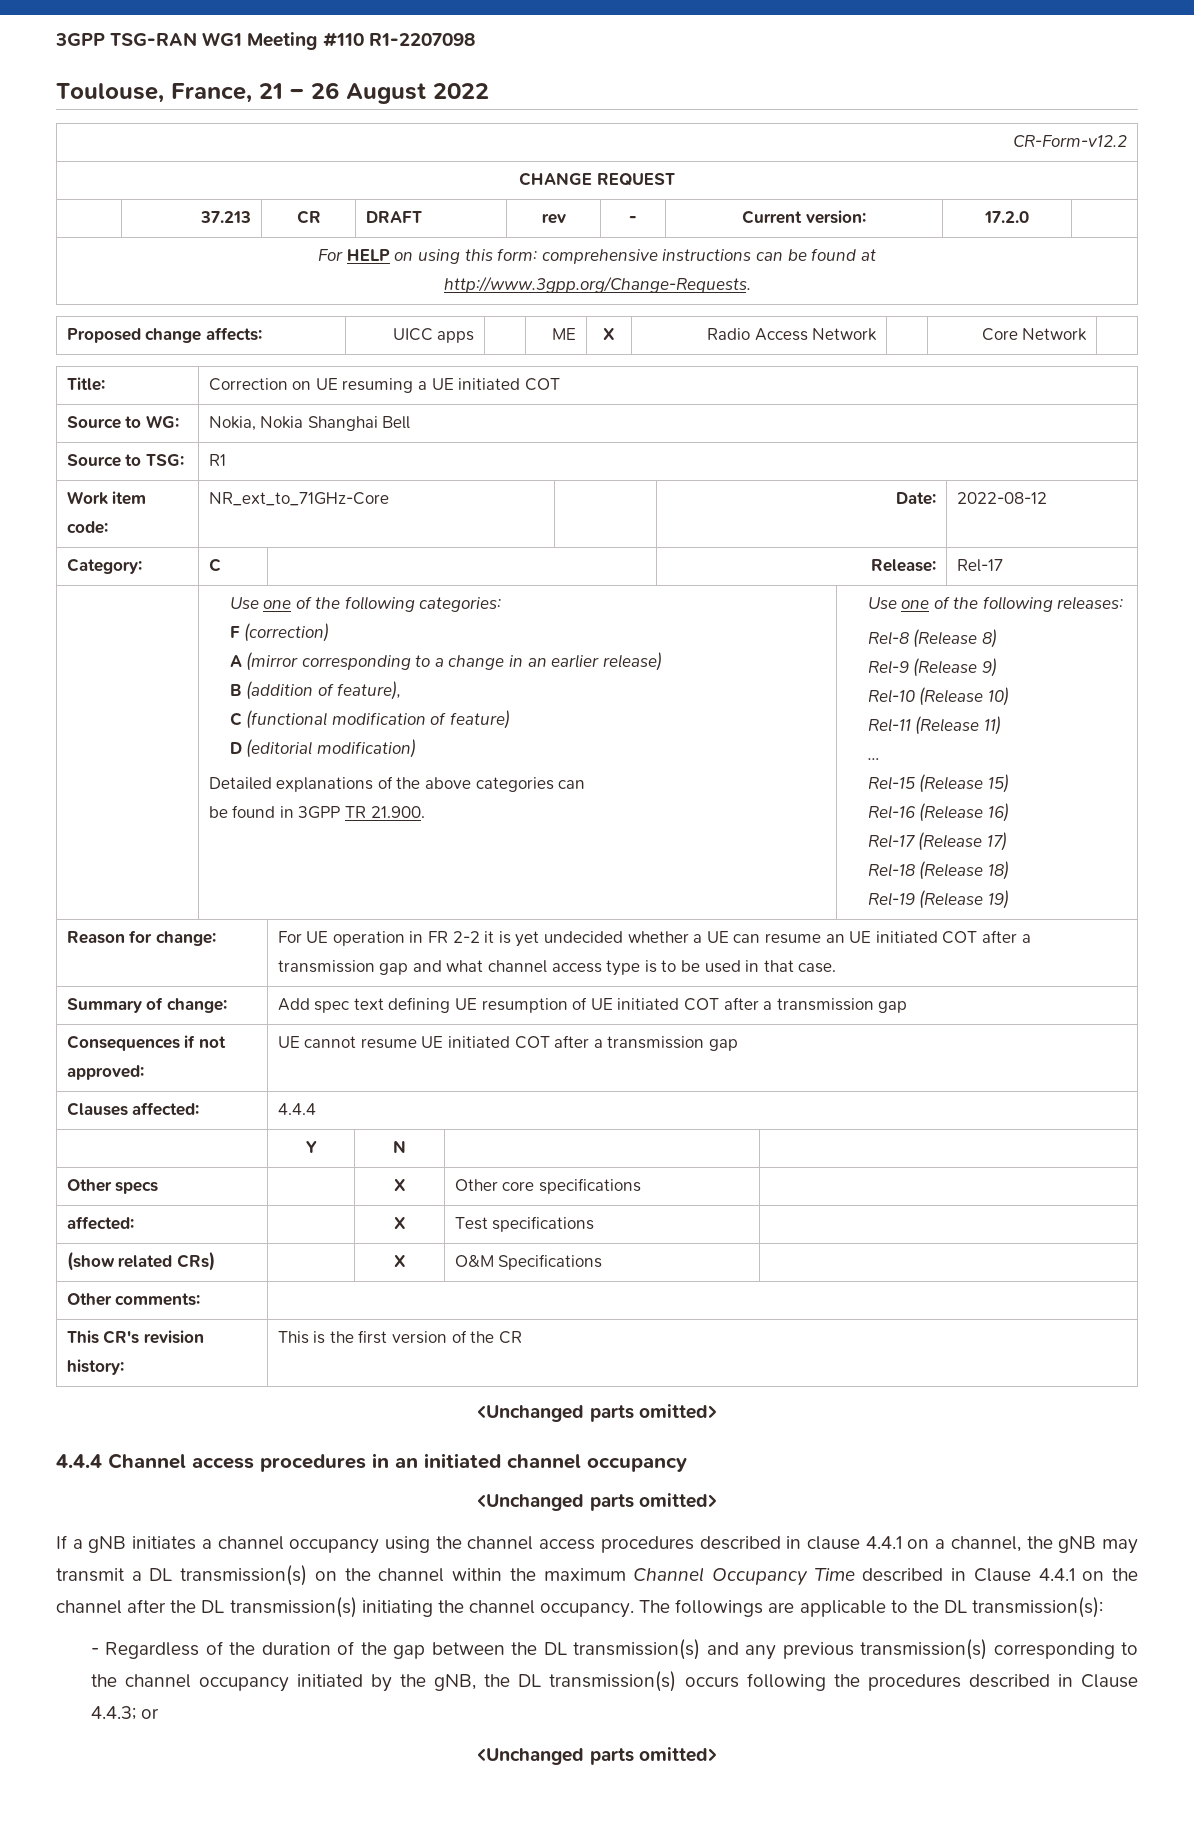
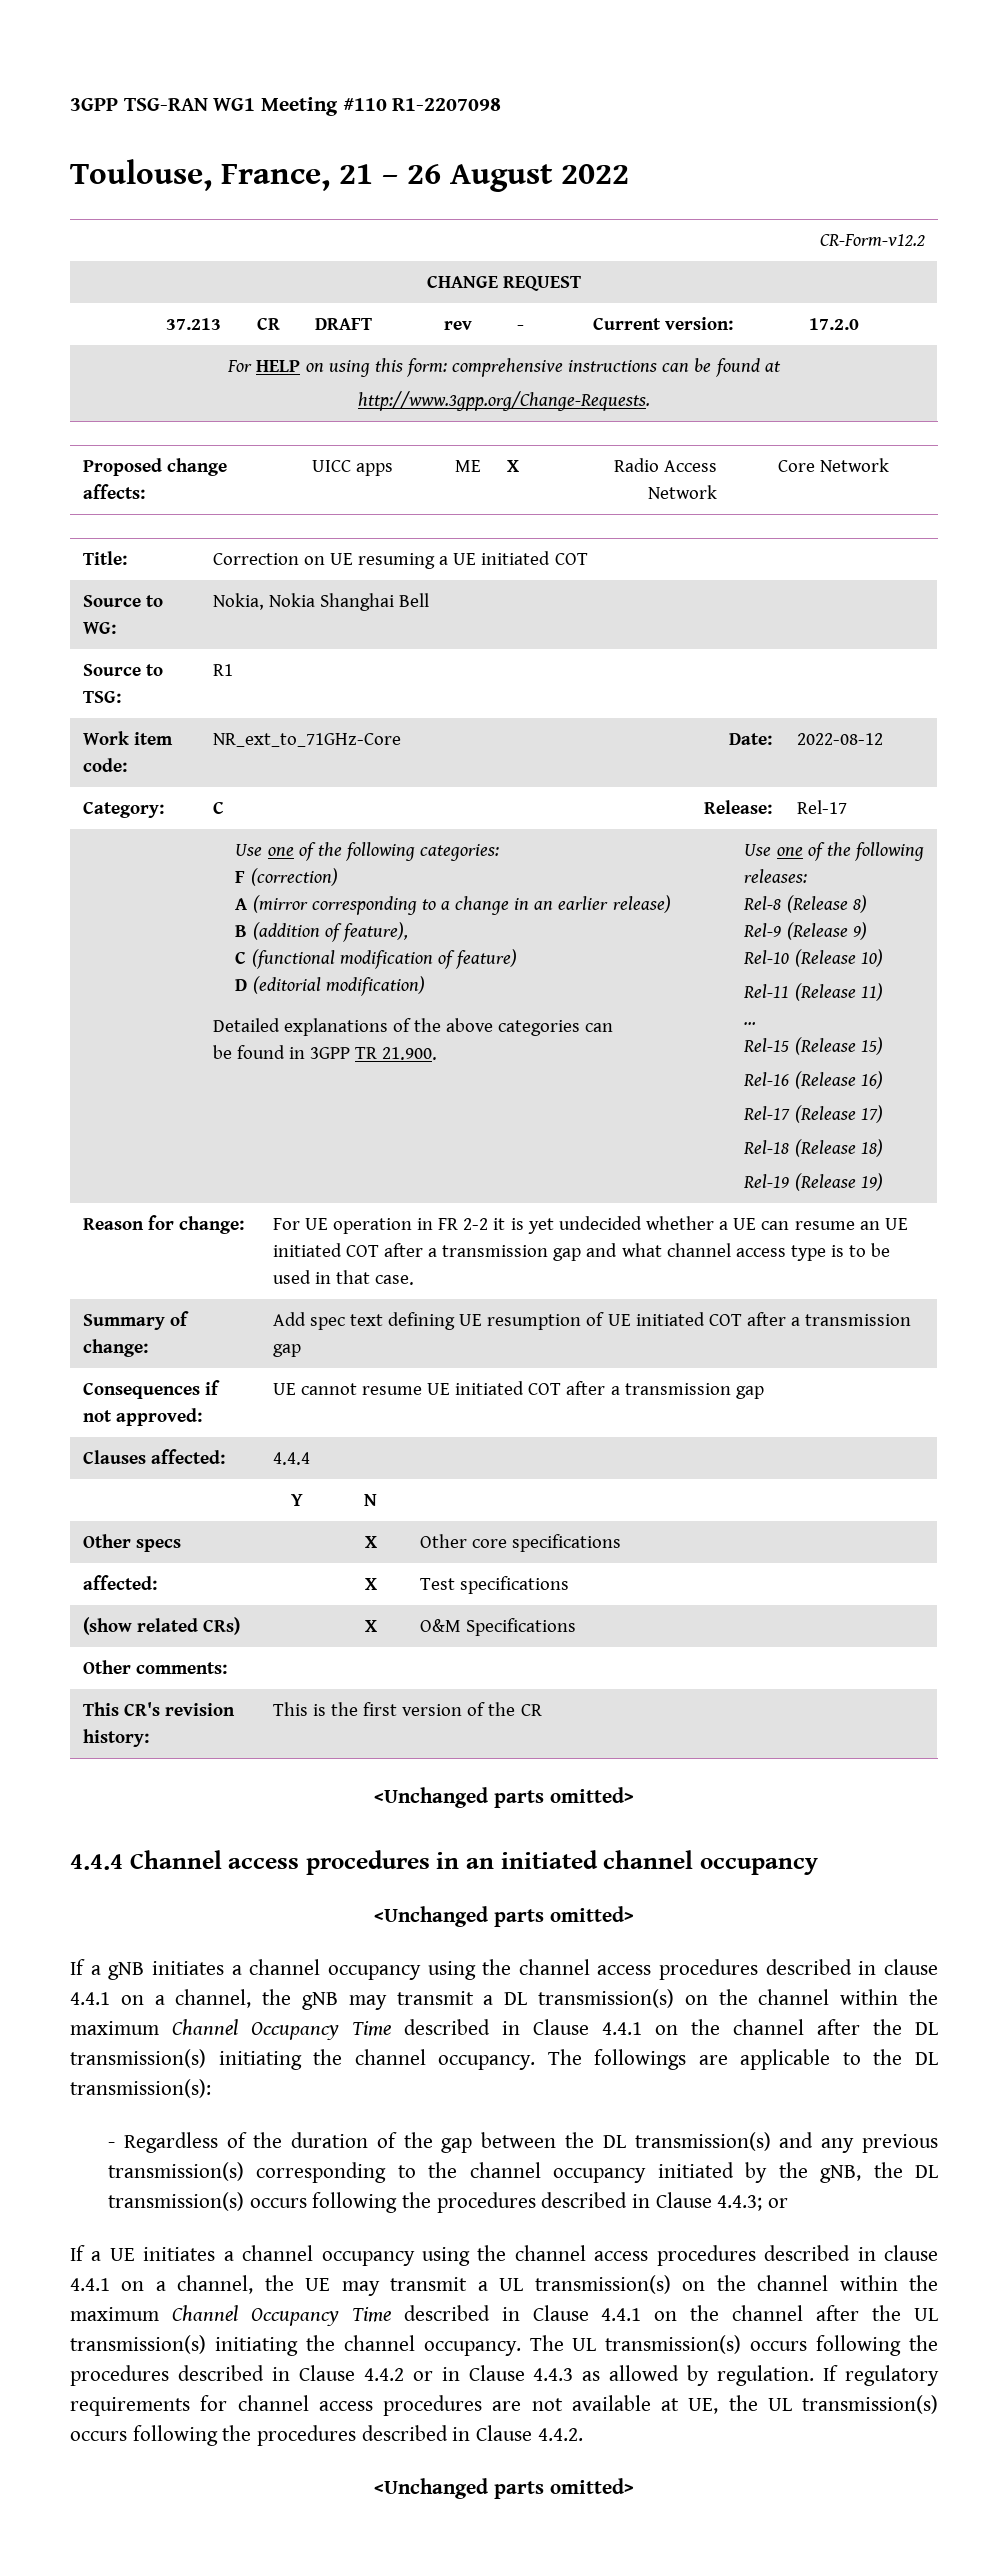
(159, 1713) none -> [70,2245,939,2266] [70,2275,939,2296] [70,2305,938,2326] [70,2335,938,2356] [70,2365,940,2386] [70,2395,938,2416] [70,2425,583,2446] // If a UE initiates a channel occupancy using the channel access procedures described in clause 4.4.1 on a channel, the UE may transmit a UL transmission(s) on the channel within the maximum Channel Occupancy Time described in Clause 4.4.1 on the channel after the UL transmission(s) initiating the channel occupancy. The UL transmission(s) occurs following the procedures described in Clause 4.4.2 or in Clause 4.4.3 as allowed by regulation. If regulatory requirements for channel access procedures are not available at UE, the UL transmission(s) occurs following the procedures described in Clause 4.4.2.

